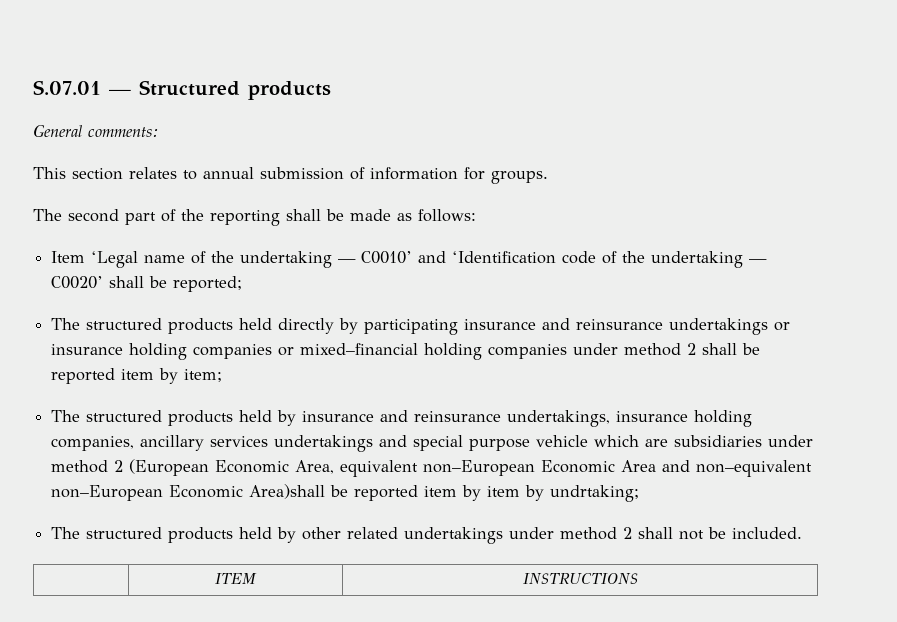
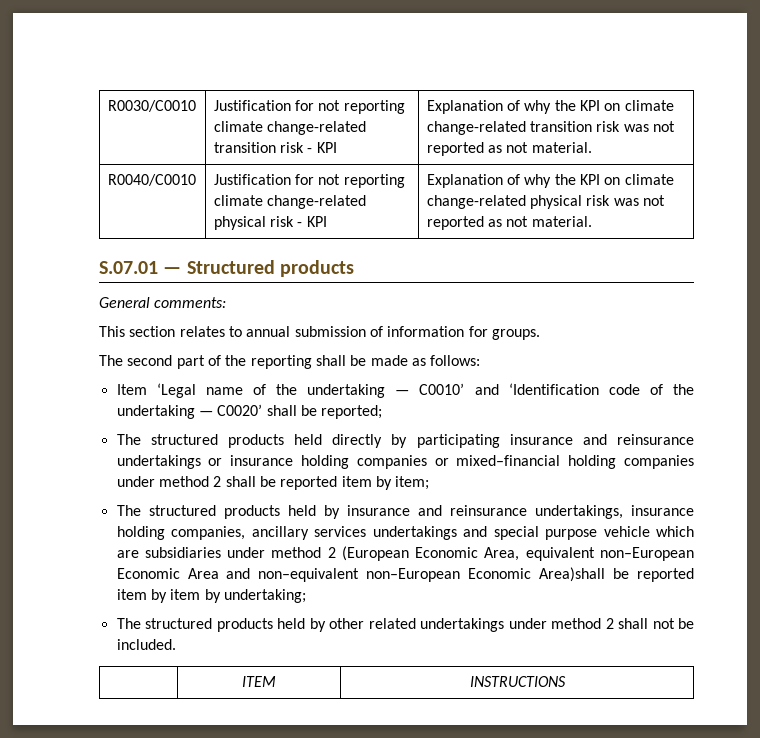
(33, 87) none -> [107,100,196,112] [213,100,405,114] [213,121,366,135] [213,142,337,153] [426,100,674,114] [426,121,675,135] [426,142,592,156] [107,174,196,186] [213,174,405,188] [213,195,366,209] [213,216,327,230] [426,174,674,188] [426,195,665,209] [426,216,592,230] R0030/C0010 | Justification for not reporting climate change-related transition risk - KPI | Explanation of why the KPI on climate change-related transition risk was not reported as not material. // R0040/C0010 | Justification for not reporting climate change-related physical risk - KPI | Explanation of why the KPI on climate change-related physical risk was not reported as not material. //
[550,485,640,502] undrtaking; -> [223,589,306,603] undertaking;

